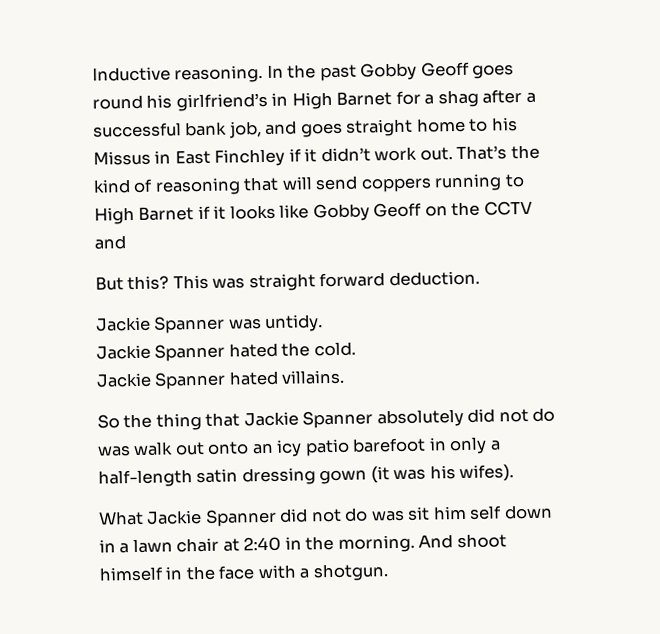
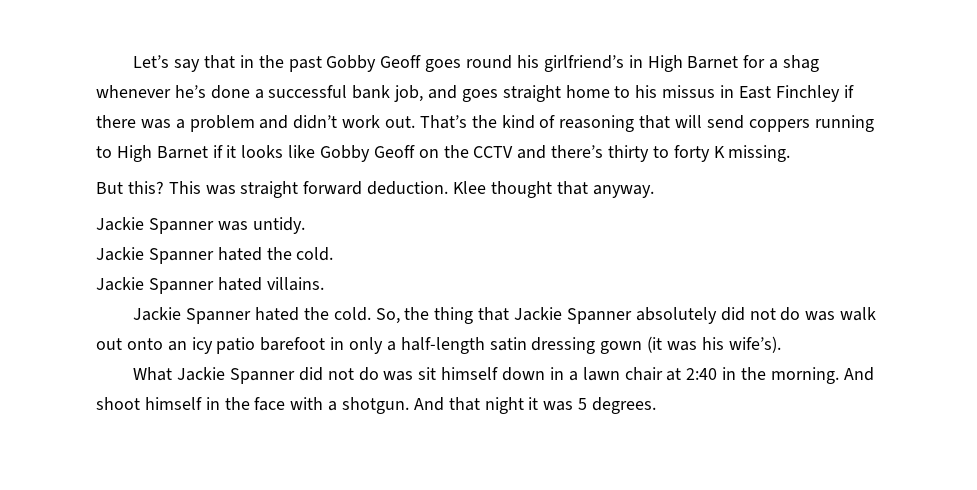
[92,64,284,84] Inductive reasoning. In -> [133,55,254,72] Let’s say that in
[482,89,523,104] after -> [96,85,250,99] whenever he’s done
[93,150,151,166] Missus -> [662,85,716,98] missus
[304,148,318,163] it -> [96,115,289,132] there was a problem and
(126, 242) none -> [551,145,791,162] there’s thirty to forty K missing.
(480, 278) none -> [453,181,654,198] Klee thought that anyway.
[97,414,120,429] So -> [133,307,400,324] Jackie Spanner hated the cold. So,
[459,464,515,483] wifes). -> [728,336,781,353] wife’s).
[432,505,503,520] him self -> [441,367,499,380] himself
(389, 572) none -> [413,397,657,414] And that night it was 5 degrees.

